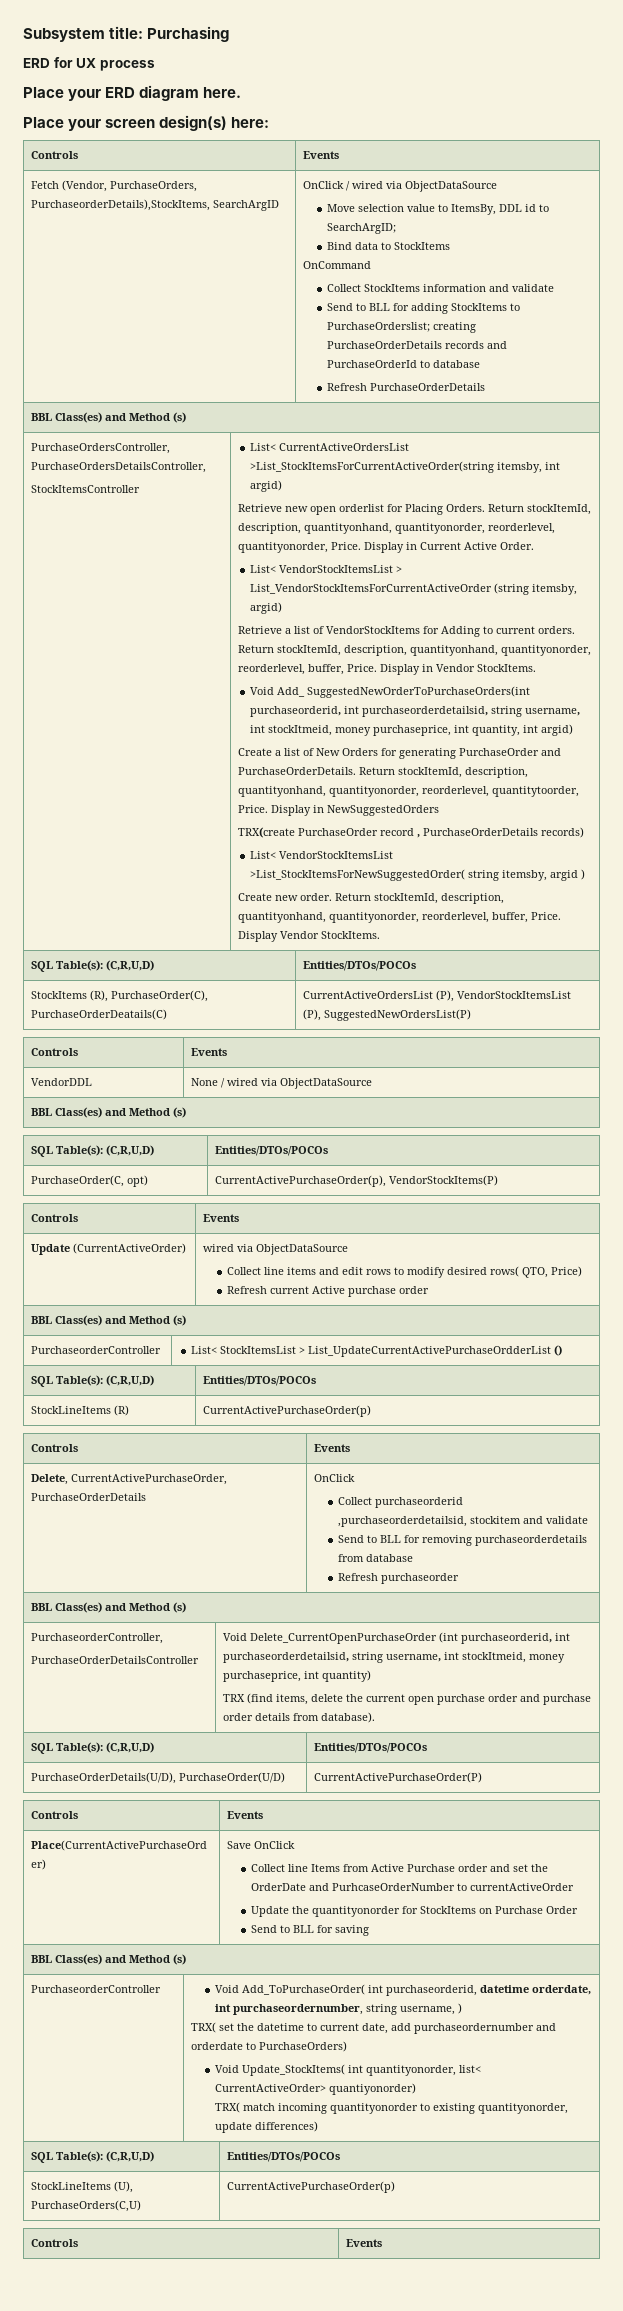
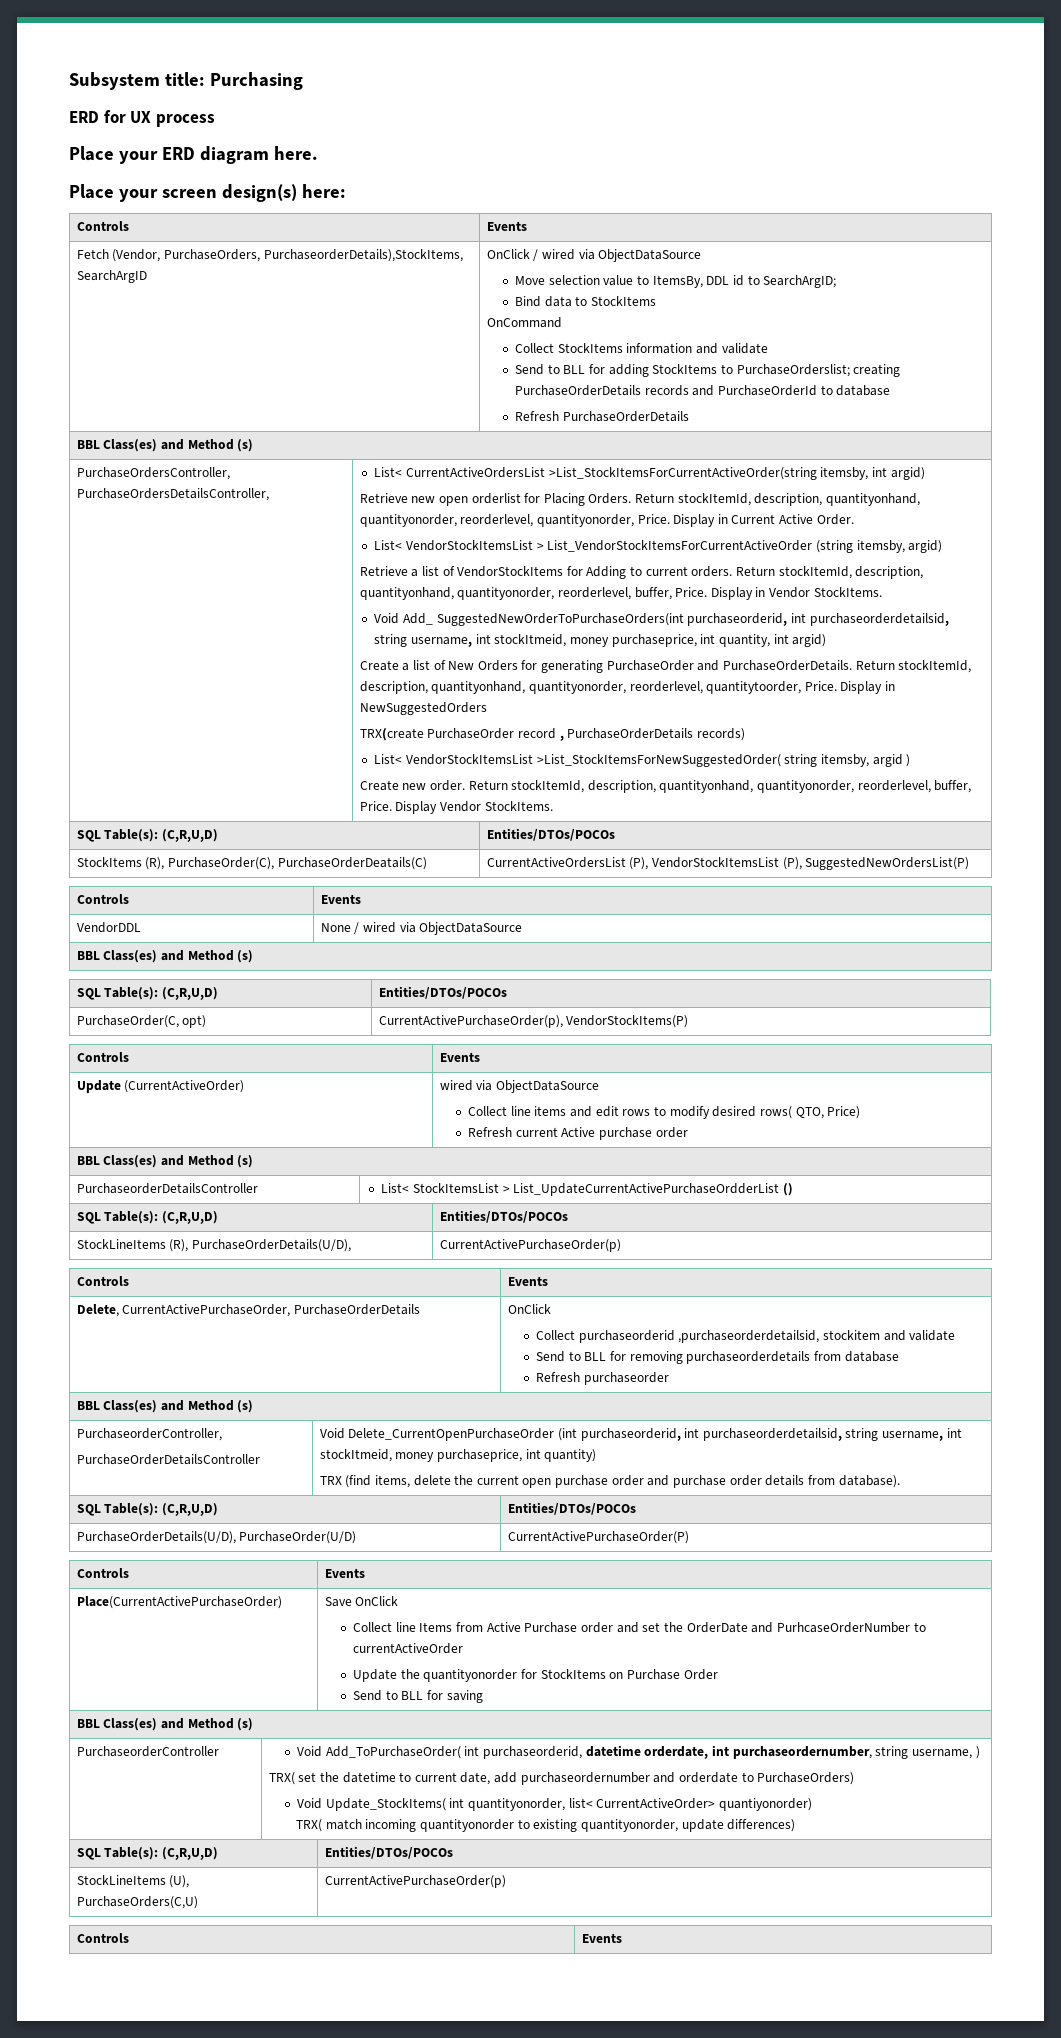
[31,485,141,493] // StockItemsController -> (269, 494) none
[31,1346,162,1354] PurchaseorderController -> [76,1183,258,1194] PurchaseorderDetailsController
[114,1405,130,1416] (R) -> [169,1239,351,1252] (R), PurchaseOrderDetails(U/D),

